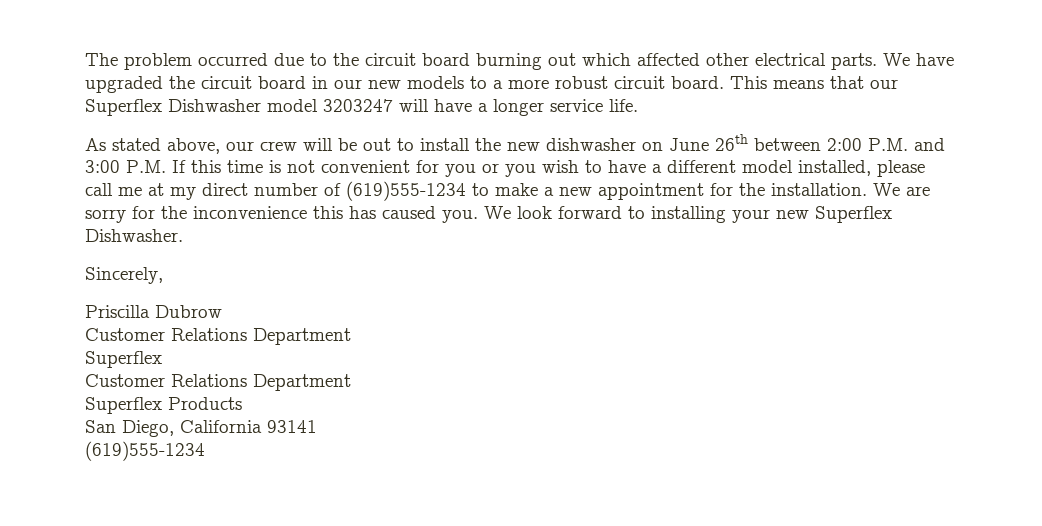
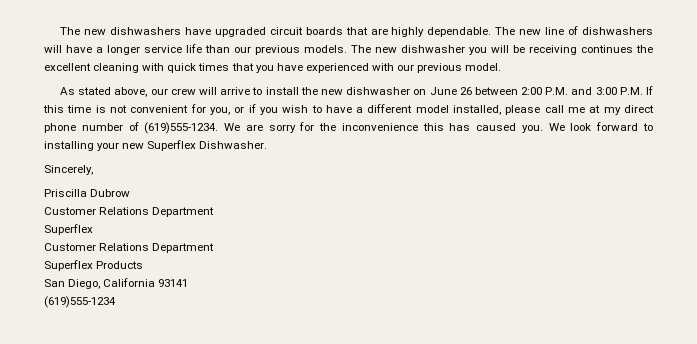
[85,53,954,70] [85,76,898,93] [85,99,393,116] The problem occurred due to the circuit board burning out which affected other electrical parts. We have upgraded the circuit board in our new models to a more robust circuit board. This means that our Superflex Dishwasher model 3203247 -> [60,26,653,37] The new dishwashers have upgraded circuit boards that are highly dependable. The new line of dishwashers
[609,99,638,112] life. -> [186,44,653,55] [44,63,502,73] life than our previous models. The new dishwasher you will be receiving continues the excellent cleaning with quick times that you have experienced with our previous model.
[338,138,391,151] be out -> [220,87,251,95] arrive
[715,134,748,151] 26th -> [459,87,472,95] 26
[445,163,499,177] you or -> [209,104,256,115] you, or if
(248, 189) none -> [44,123,76,133] phone
[346,181,867,201] (619)555-1234 to make a new appointment for the installation. -> [144,122,219,134] (619)555-1234.

